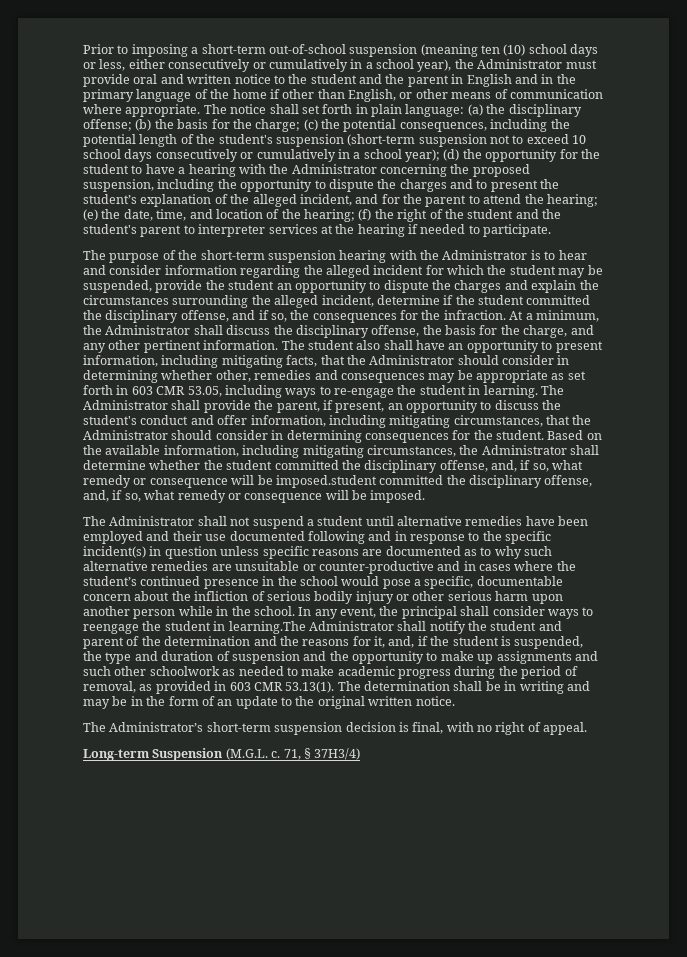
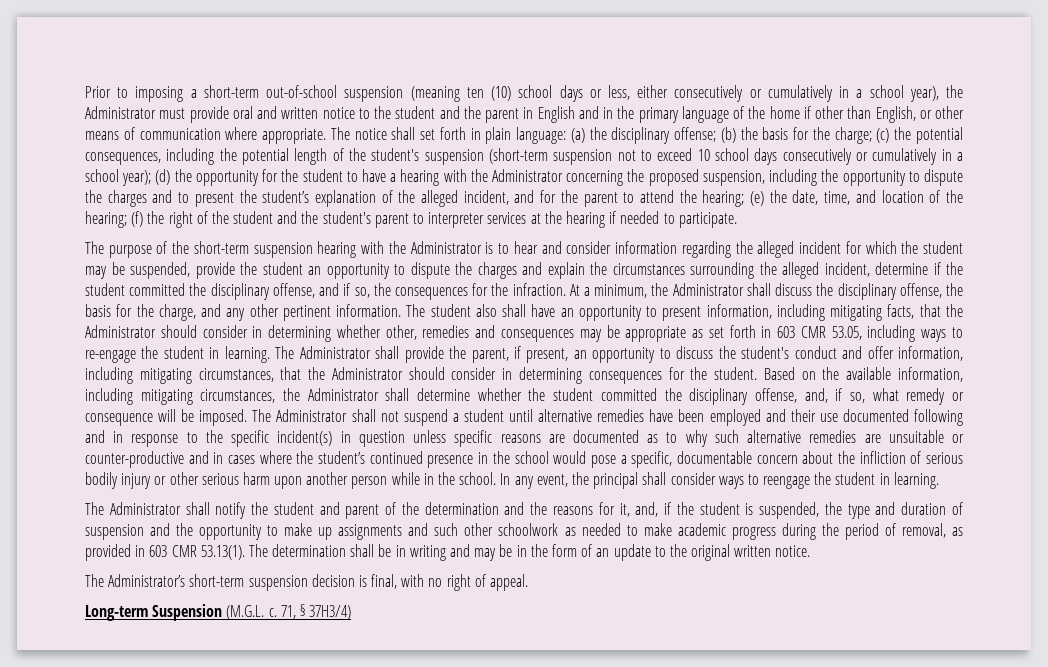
[275,475,593,488] [83,490,367,503] imposed.student committed the disciplinary offense, and, if so, what remedy or consequence will be -> (195, 415) none
(426, 496) // -> (248, 417) none
[228,621,306,634] learning.The -> [893,472,939,489] [85,502,104,515] learning. // The

